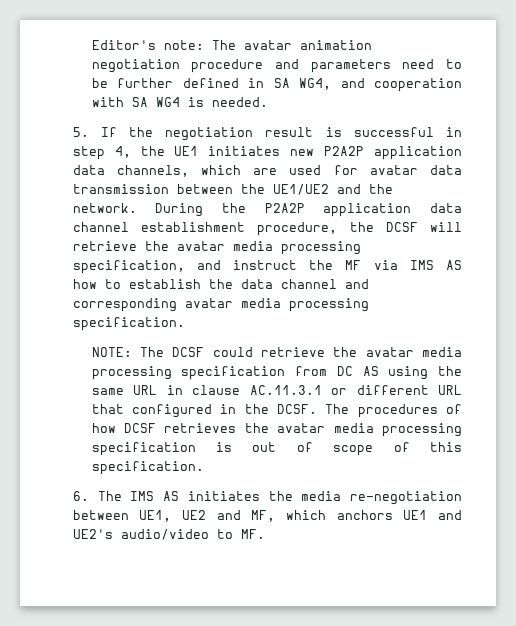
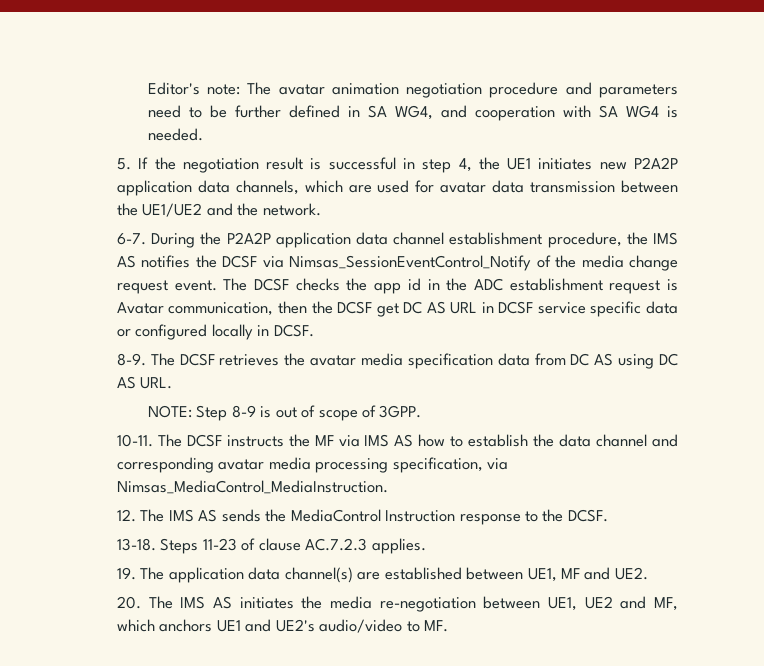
(137, 208) none -> [116,233,146,245] // 6-7.
[385,222,462,232] [72,241,361,255] [72,260,298,274] DCSF will retrieve the avatar media processing specification, and instruct -> [653,232,678,245] [116,255,678,271] [116,278,678,294] [116,301,679,317] [116,324,314,340] [116,353,679,369] [116,376,173,389] [147,405,422,421] [116,434,284,447] IMS AS notifies the DCSF via Nimsas_SessionEventControl_Notify of the media change request event. The DCSF checks the app id in the ADC establishment request is Avatar communication, then the DCSF get DC AS URL in DCSF service specific data or configured locally in DCSF. // 8-9. The DCSF retrieves the avatar media specification data from DC AS using DC AS URL. // NOTE: Step 8-9 is out of scope of 3GPP. // 10-11. The DCSF instructs
[72,317,185,331] [91,347,462,357] [91,366,463,380] [91,385,462,395] [91,404,462,418] [91,423,462,437] [91,442,462,456] [91,461,204,475] [72,491,89,501] specification. // NOTE: The DCSF could retrieve the avatar media processing specification from DC AS using the same URL in clause AC.11.3.1 or different URL that configured in the DCSF. The procedures of how DCSF retrieves the avatar media processing specification is out of scope of this specification. // 6. -> [392,457,509,473] [116,480,388,494] [116,509,608,525] [116,538,426,554] [116,567,648,583] [116,596,141,609] specification, via Nimsas_MediaControl_MediaInstruction. // 12. The IMS AS sends the MediaControl Instruction response to the DCSF. // 13-18. Steps 11-23 of clause AC.7.2.3 applies. // 19. The application data channel(s) are established between UE1, MF and UE2. // 20.

